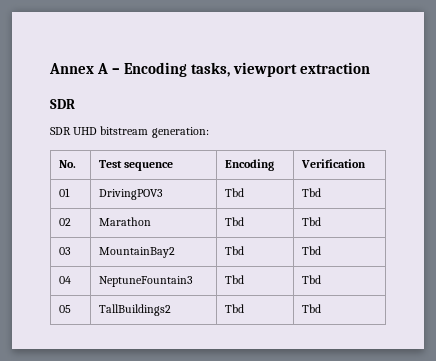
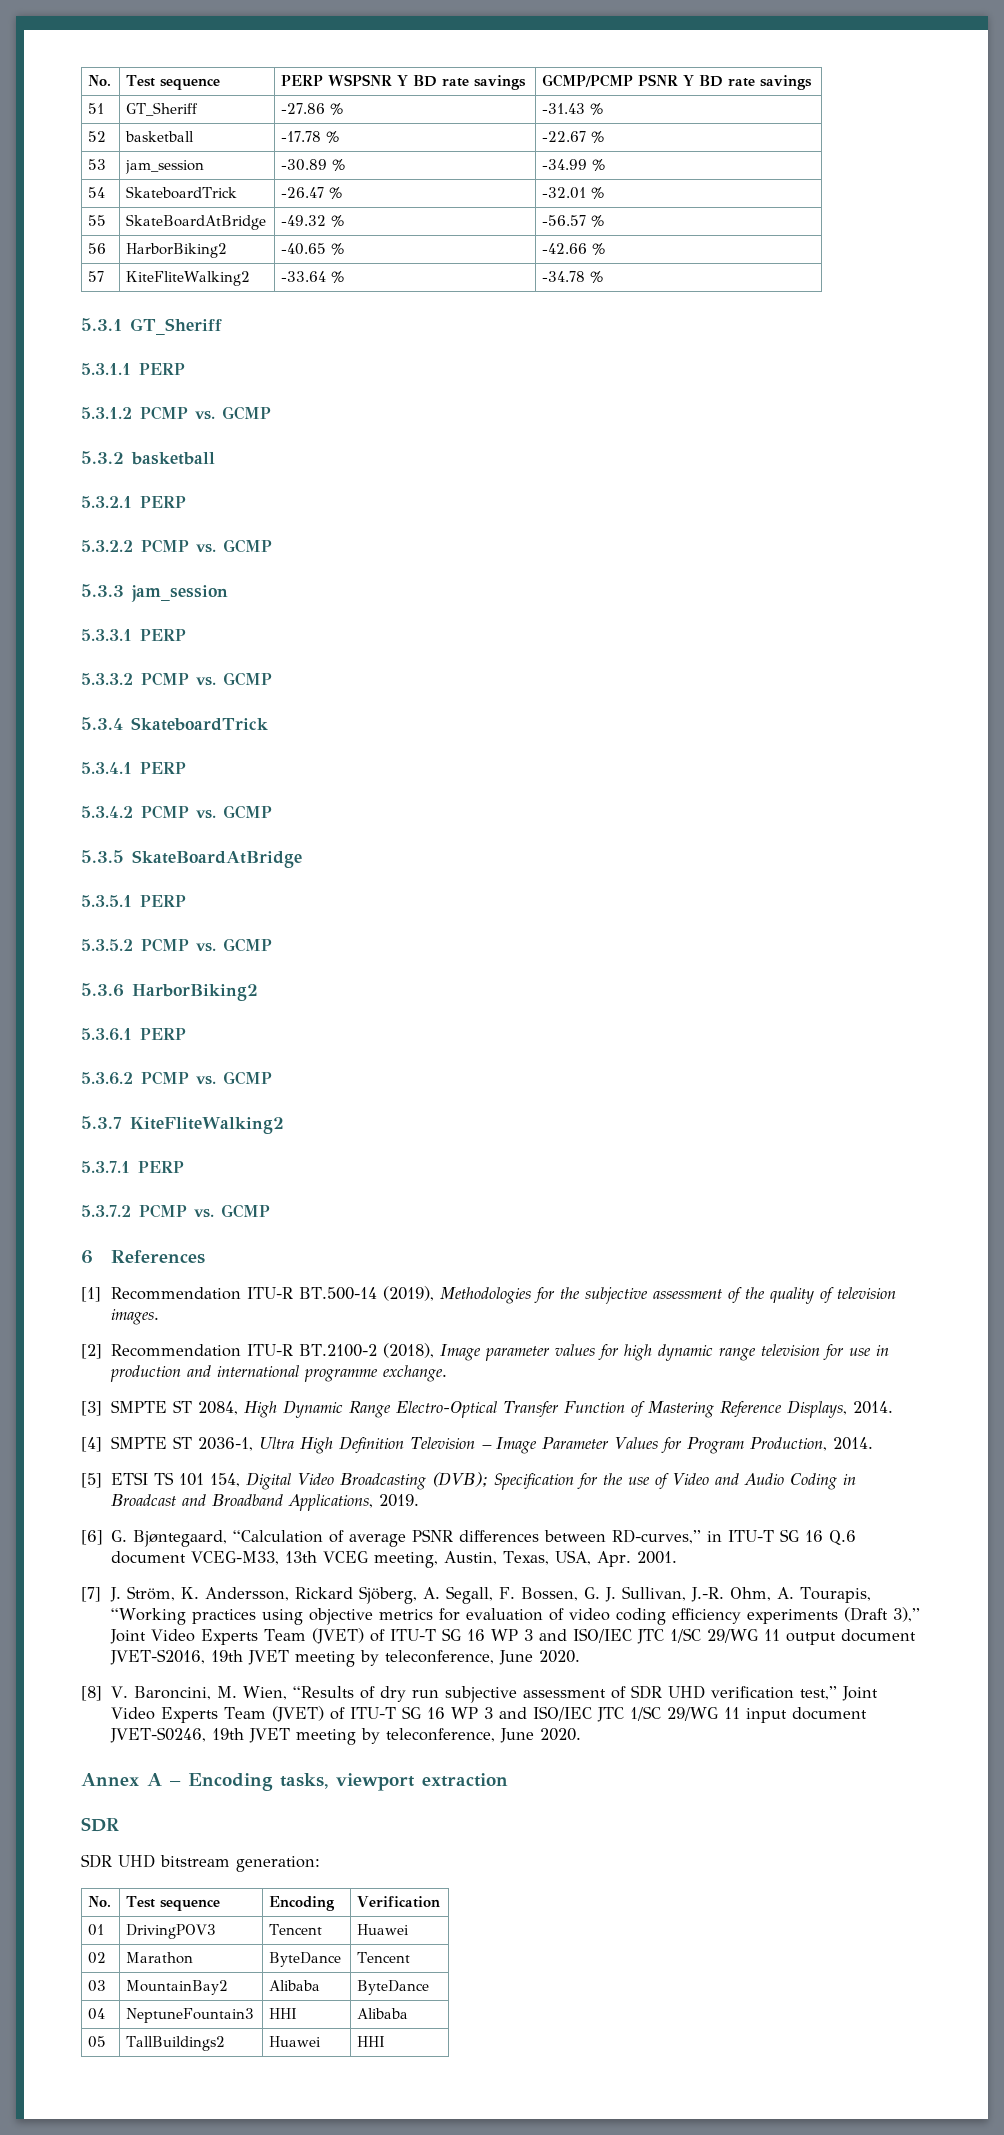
(49, 68) none -> [88,75,112,86] [126,75,221,90] [281,74,527,90] [542,74,813,90] [88,103,105,114] [126,102,199,116] [281,103,344,115] [542,103,604,115] [88,131,107,142] [125,131,195,142] [281,131,340,143] [542,131,605,143] [88,159,107,170] [125,160,205,174] [281,159,346,171] [542,159,606,171] [88,187,106,198] [126,186,238,199] [281,187,343,199] [542,187,605,199] [88,215,107,226] [126,214,267,230] [281,215,345,227] [542,215,605,227] [88,243,107,254] [126,243,228,258] [281,243,345,255] [542,243,606,255] [88,271,105,282] [126,271,251,286] [281,271,345,283] [542,271,604,283] [81,318,223,335] [81,363,186,375] [81,406,272,420] [81,451,216,465] [81,496,187,508] [81,539,273,553] [81,584,229,602] [81,629,187,641] [81,672,273,686] [81,717,269,731] [81,762,187,774] [81,805,273,819] [81,850,303,868] [81,895,187,907] [81,938,273,952] [81,983,259,1001] [81,1028,187,1041] [81,1071,273,1085] [81,1116,285,1134] [81,1161,185,1173] [81,1204,271,1218] [81,1250,205,1264] [81,1286,896,1304] [110,1309,159,1325] [81,1343,889,1361] [109,1365,447,1382] [81,1400,893,1418] [81,1436,873,1454] [81,1472,856,1490] [110,1494,419,1511] [81,1529,857,1547] [111,1550,678,1568] [81,1586,871,1604] [110,1607,920,1625] [109,1628,916,1645] [109,1649,580,1667] [81,1685,878,1703] [110,1706,867,1723] [109,1727,581,1745] No. | Test sequence | PERP WSPSNR Y BD rate savings | GCMP/PCMP PSNR Y BD rate savings // 51 | GT_Sheriff | -27.86 % | -31.43 % // 52 | basketball | -17.78 % | -22.67 % // 53 | jam_session | -30.89 % | -34.99 % // 54 | SkateboardTrick | -26.47 % | -32.01 % // 55 | SkateBoardAtBridge | -49.32 % | -56.57 % // 56 | HarborBiking2 | -40.65 % | -42.66 % // 57 | KiteFliteWalking2 | -33.64 % | -34.78 % // 5.3.1 GT_Sheriff // 5.3.1.1 PERP // 5.3.1.2 PCMP vs. GCMP // 5.3.2 basketball // 5.3.2.1 PERP // 5.3.2.2 PCMP vs. GCMP // 5.3.3 jam_session // 5.3.3.1 PERP // 5.3.3.2 PCMP vs. GCMP // 5.3.4 SkateboardTrick // 5.3.4.1 PERP // 5.3.4.2 PCMP vs. GCMP // 5.3.5 SkateBoardAtBridge // 5.3.5.1 PERP // 5.3.5.2 PCMP vs. GCMP // 5.3.6 HarborBiking2 // 5.3.6.1 PERP // 5.3.6.2 PCMP vs. GCMP // 5.3.7 KiteFliteWalking2 // 5.3.7.1 PERP // 5.3.7.2 PCMP vs. GCMP // 6 References // [1] Recommendation ITU-R BT.500-14 (2019), Methodologies for the subjective assessment of the quality of television images. // [2] Recommendation ITU-R BT.2100-2 (2018), Image parameter values for high dynamic range television for use in production and international programme exchange. // [3] SMPTE ST 2084, High Dynamic Range Electro-Optical Transfer Function of Mastering Reference Displays, 2014. // [4] SMPTE ST 2036-1, Ultra High Definition Television – Image Parameter Values for Program Production, 2014. // [5] ETSI TS 101 154, Digital Video Broadcasting (DVB); Specification for the use of Video and Audio Coding in Broadcast and Broadband Applications, 2019. // [6] G. Bjøntegaard, “Calculation of average PSNR differences between RD-curves,” in ITU-T SG 16 Q.6 document VCEG-M33, 13th VCEG meeting, Austin, Texas, USA, Apr. 2001. // [7] J. Ström, K. Andersson, Rickard Sjöberg, A. Segall, F. Bossen, G. J. Sullivan, J.-R. Ohm, A. Tourapis, “Working practices using objective metrics for evaluation of video coding efficiency experiments (Draft 3),” Joint Video Experts Team (JVET) of ITU-T SG 16 WP 3 and ISO/IEC JTC 1/SC 29/WG 11 output document JVET-S2016, 19th JVET meeting by teleconference, June 2020. // [8] V. Baroncini, M. Wien, “Results of dry run subjective assessment of SDR UHD verification test,” Joint Video Experts Team (JVET) of ITU-T SG 16 WP 3 and ISO/IEC JTC 1/SC 29/WG 11 input document JVET-S0246, 19th JVET meeting by teleconference, June 2020. //
[224,188,244,197] [301,188,321,197] Tbd | Tbd -> [269,1924,323,1935] [357,1924,410,1935] Tencent | Huawei
[224,217,244,226] [301,217,321,226] Tbd | Tbd -> [269,1952,342,1967] [357,1952,411,1963] ByteDance | Tencent
[224,246,244,255] [301,246,321,255] Tbd | Tbd -> [269,1980,321,1991] [357,1980,430,1995] Alibaba | ByteDance
[224,275,244,284] [301,275,321,284] Tbd | Tbd -> [269,2008,298,2019] [357,2008,409,2019] HHI | Alibaba
[224,304,244,313] [301,304,321,313] Tbd | Tbd -> [269,2036,322,2047] [357,2036,386,2047] Huawei | HHI

